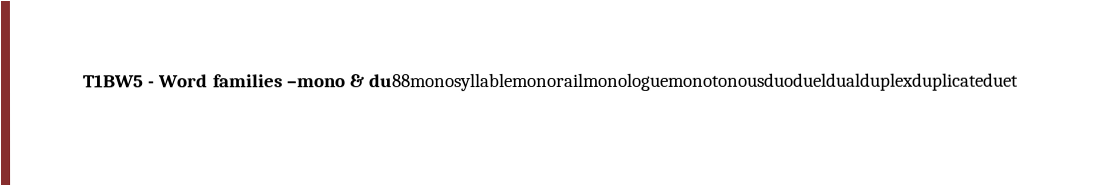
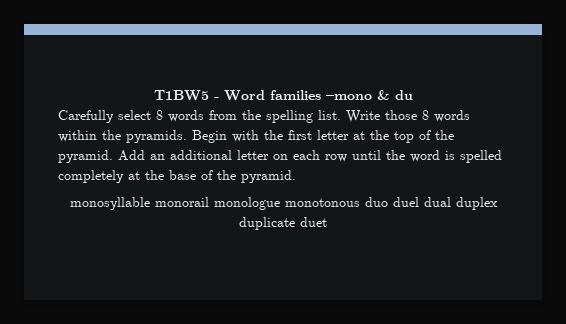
[367,72,1018,92] du88monosyllablemonorailmonologuemonotonousduodueldualduplexduplicateduet -> [394,90,413,100] [58,110,470,123] [58,130,454,143] [58,150,502,163] [58,170,296,183] [69,197,498,210] [239,217,327,230] du // Carefully select 8 words from the spelling list. Write those 8 words within the pyramids. Begin with the first letter at the top of the pyramid. Add an additional letter on each row until the word is spelled completely at the base of the pyramid. // monosyllable monorail monologue monotonous duo duel dual duplex duplicate duet

